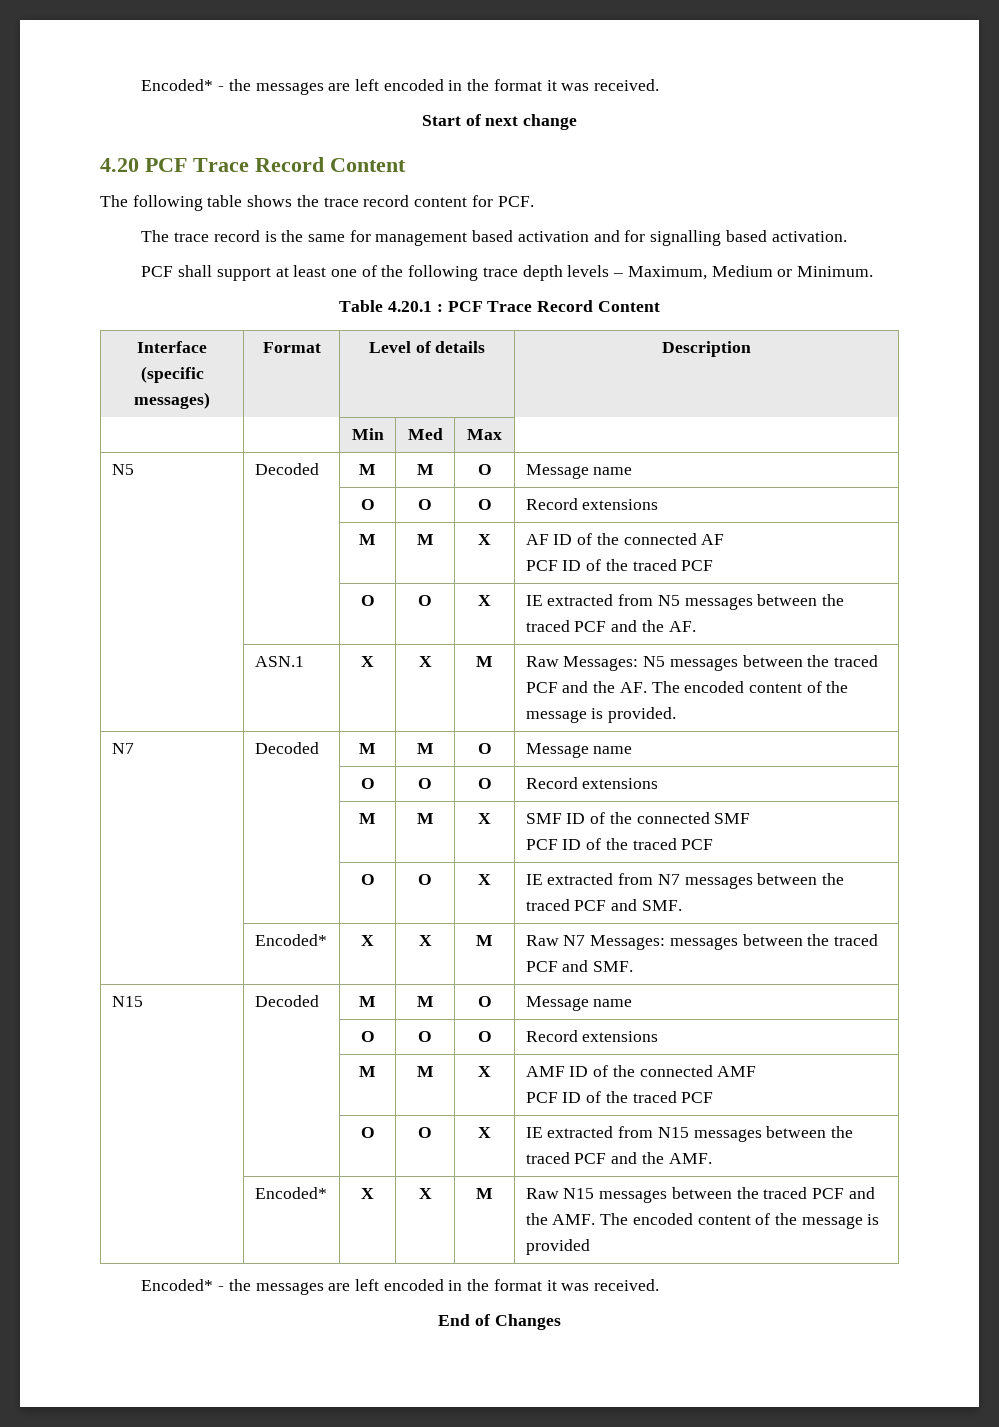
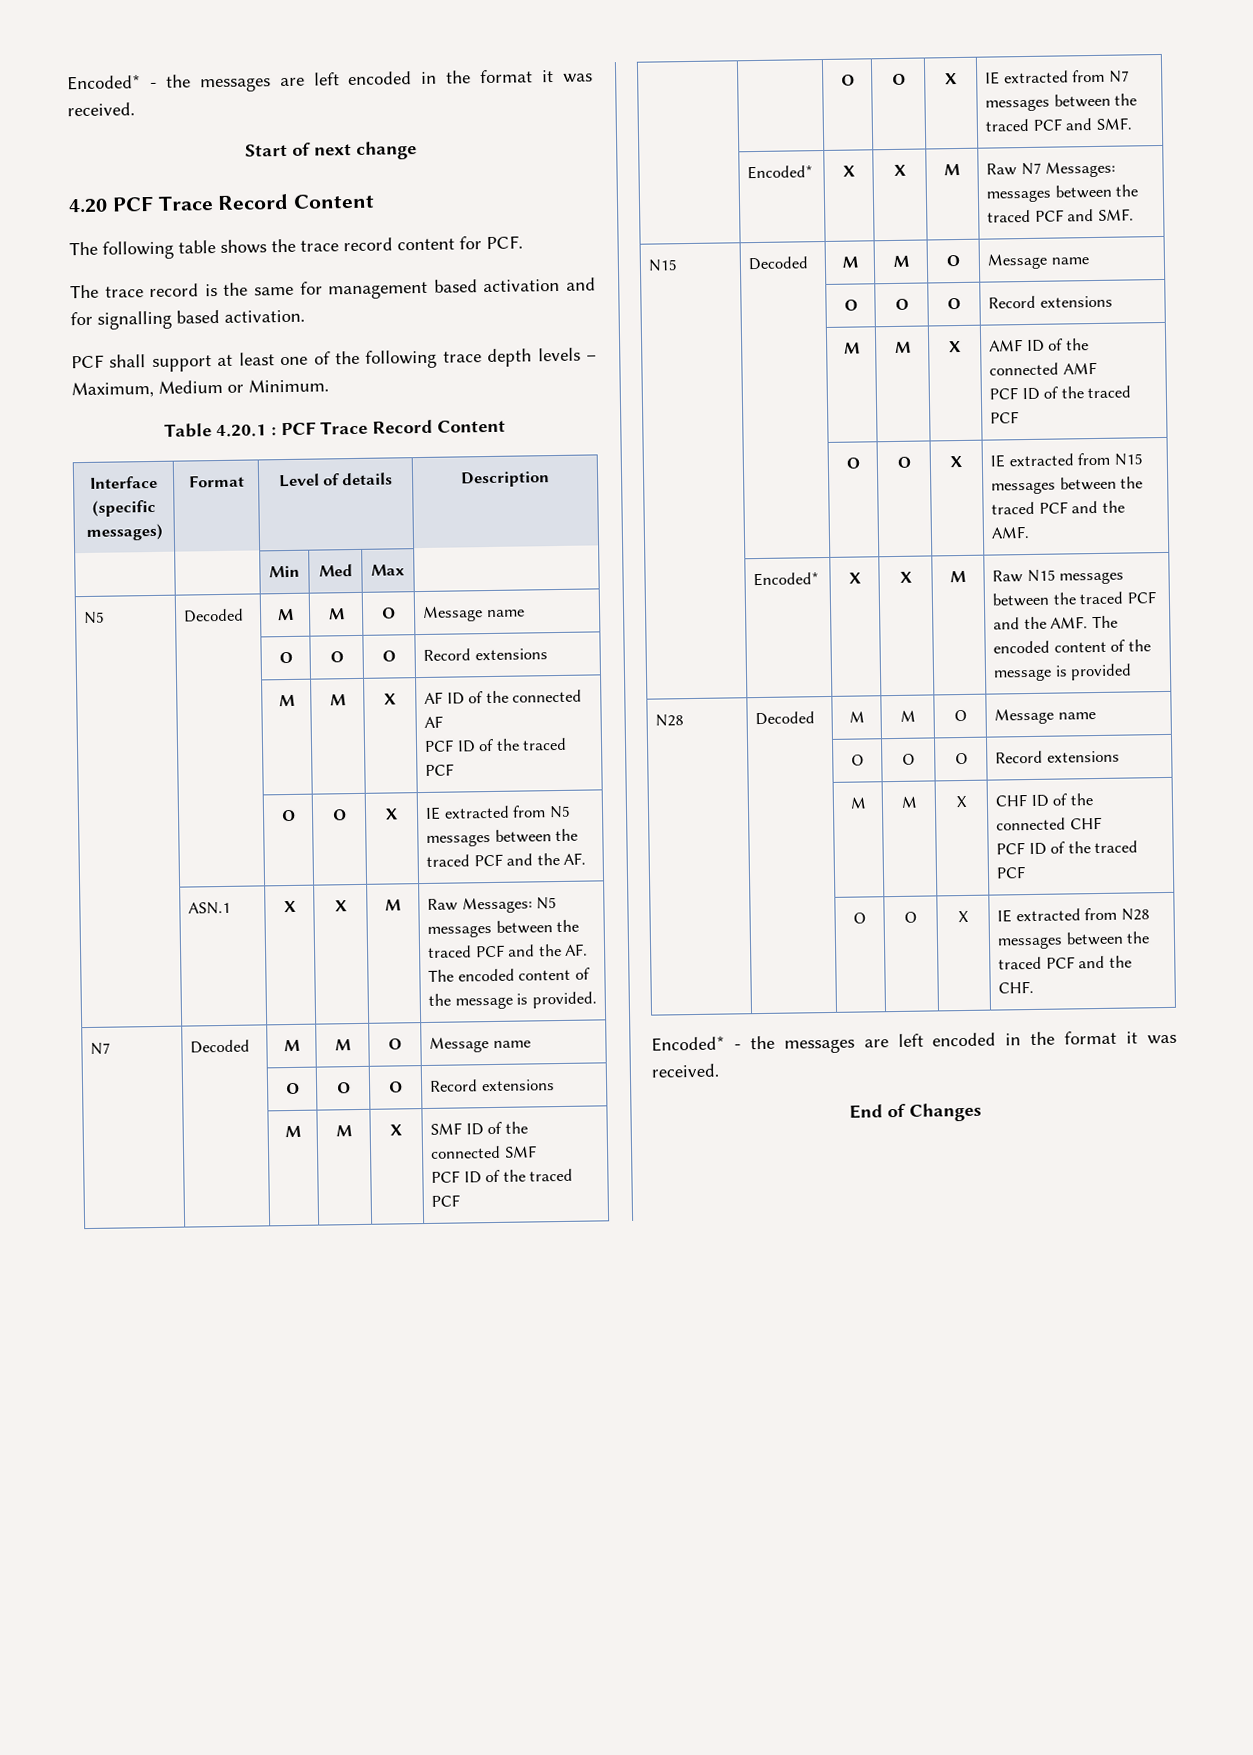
(590, 1247) none -> [655,714,685,727] [755,711,816,726] [848,711,865,723] [899,710,916,722] [953,709,967,722] [994,708,1096,725] [851,754,864,766] [902,753,915,765] [954,752,968,765] [995,750,1120,764] [849,797,867,809] [900,796,917,808] [955,795,967,808] [995,793,1093,807] [996,816,1102,831] [996,840,1139,856] [996,866,1027,879] [853,912,866,924] [904,911,917,923] [957,910,969,923] [997,907,1150,923] [997,931,1151,950] [998,955,1132,970] [998,980,1035,994] // N28 | Decoded | M | M | O | Message name // | | O | O | O | Record extensions // | | M | M | X | CHF ID of the connected CHF // PCF ID of the traced PCF // | | O | O | X | IE extracted from N28 messages between the traced PCF and the CHF.

